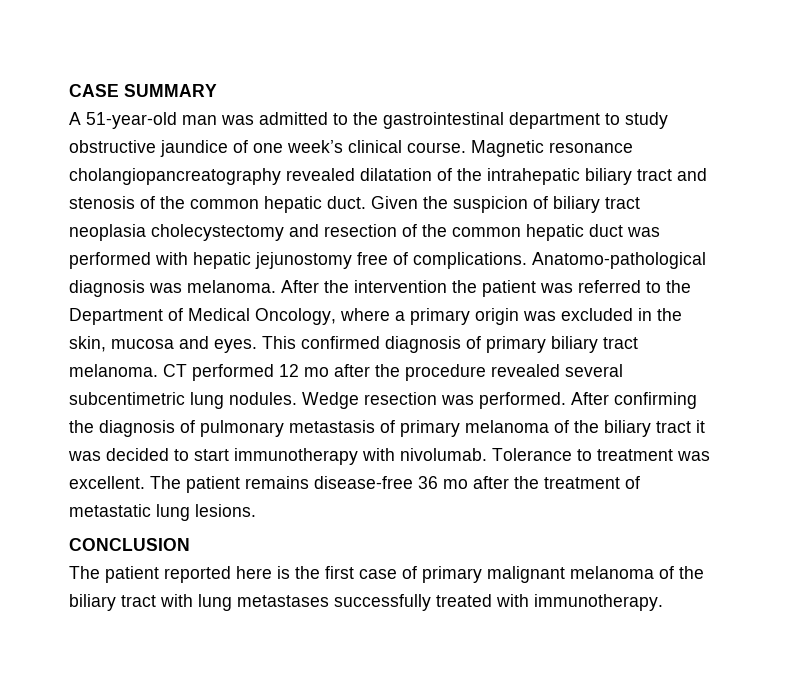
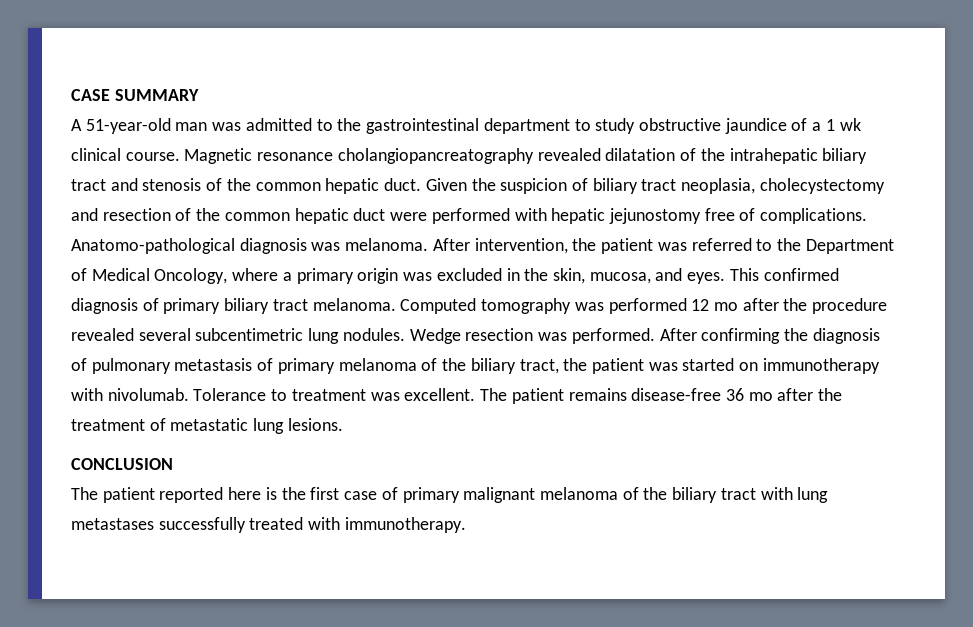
[253,140,343,153] one week’s -> [812,118,861,131] a 1 wk
[69,224,146,241] neoplasia -> [681,178,756,194] neoplasia,
[627,227,660,237] was -> [390,212,428,221] were
[324,280,447,293] the intervention -> [474,238,568,254] intervention,
[111,339,174,349] mucosa -> [589,272,651,284] mucosa,
[163,364,187,377] CT -> [400,298,604,314] Computed tomography was
[656,420,705,433] [68,448,229,461] tract it was decided to start -> [519,358,759,374] tract, the patient was started on

